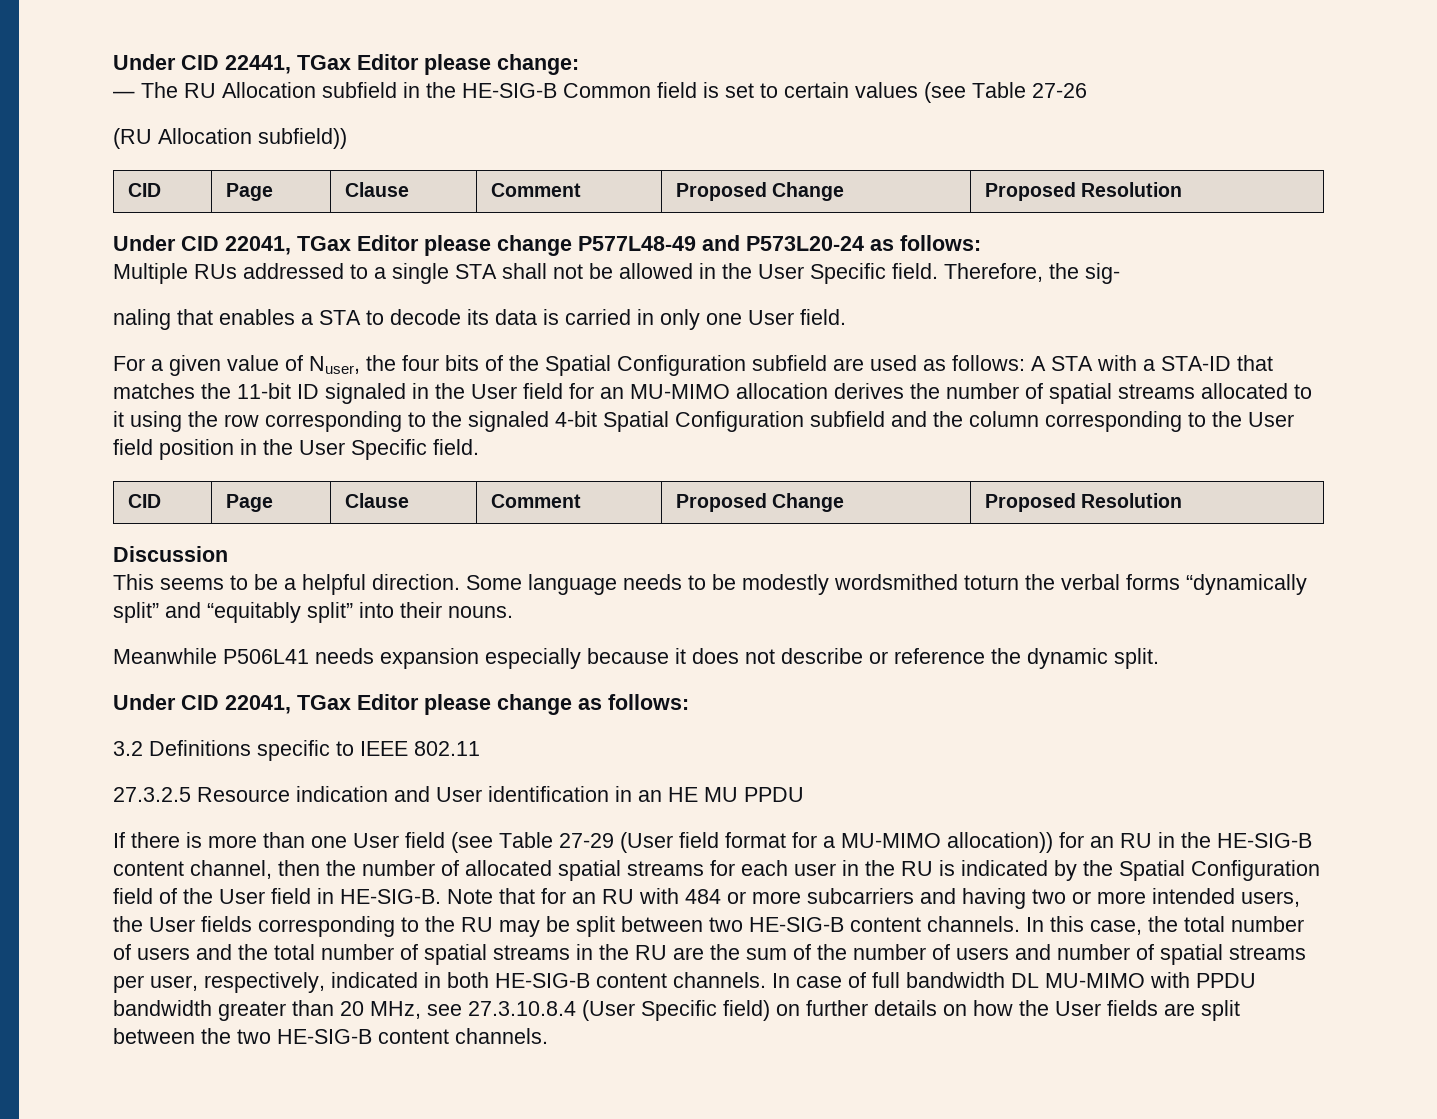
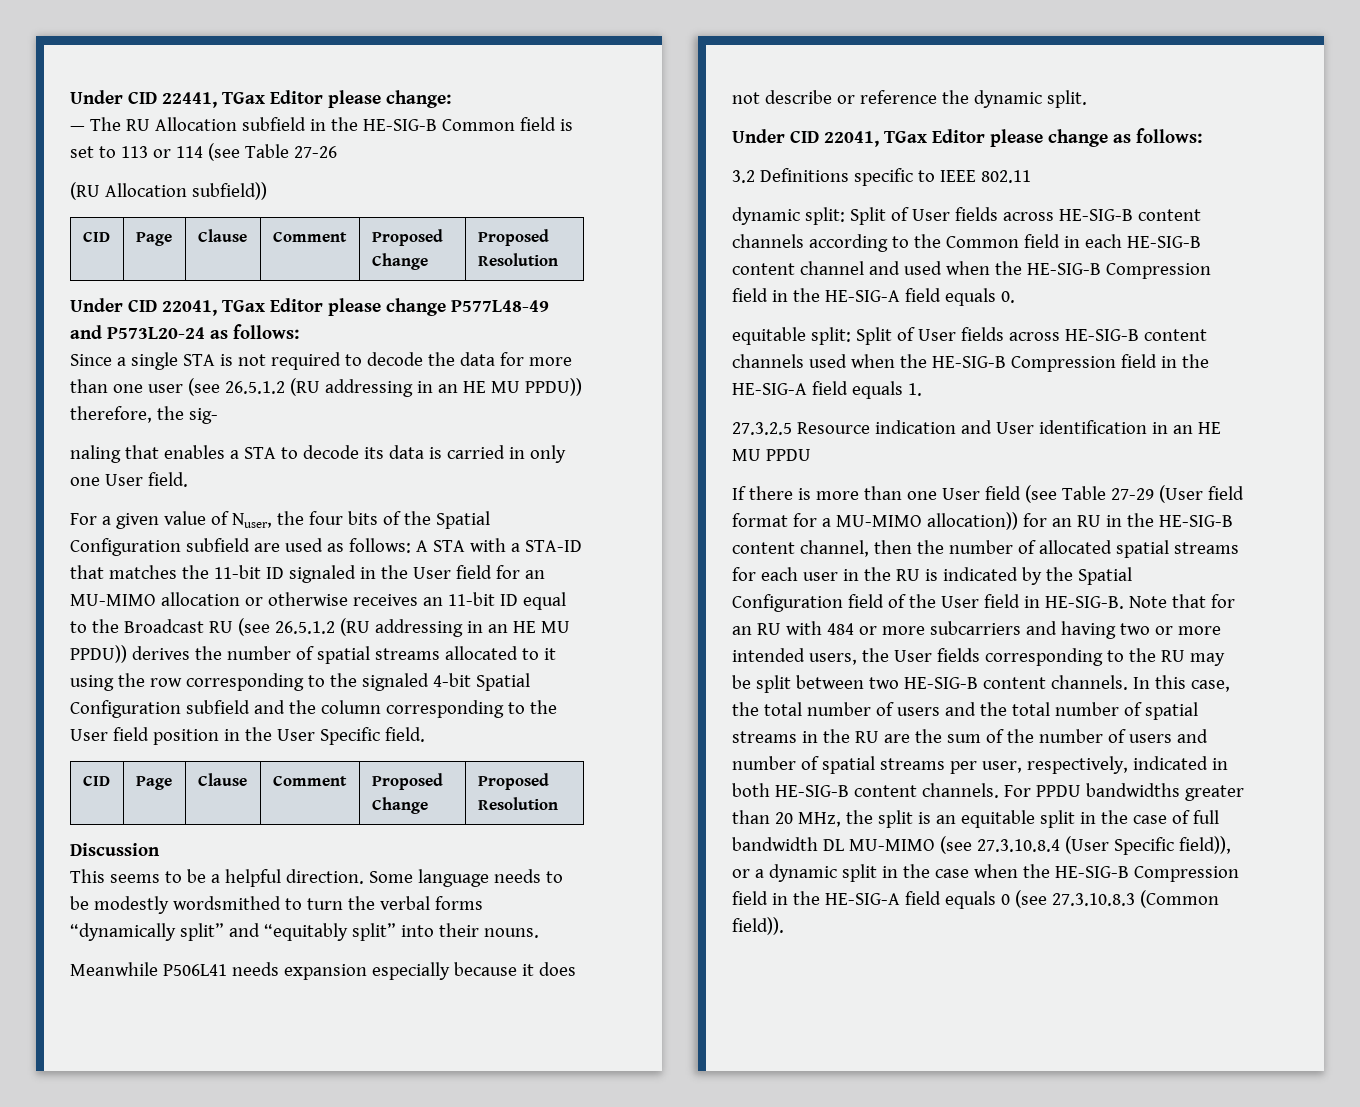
[784,82,918,98] certain values -> [120,146,203,158] 113 or 114
[113,263,1043,284] Multiple RUs addressed to a single STA shall not be allowed in the User Specific field. Therefore, -> [70,352,572,370] [70,378,582,397] [70,406,152,423] Since a single STA is not required to decode the data for more than one user (see 26.5.1.2 (RU addressing in an HE MU PPDU)) therefore,
(828, 391) none -> [244,592,566,610] [70,618,570,637] [70,645,127,663] or otherwise receives an 11-bit ID equal to the Broadcast RU (see 26.5.1.2 (RU addressing in an HE MU PPDU))
[964,575,1019,590] toturn -> [284,898,343,910] to turn
(480, 748) none -> [732,207,1201,225] [732,234,1201,252] [732,261,1211,279] [732,288,1015,306] [732,327,1207,345] [732,354,1209,372] [732,381,922,399] // dynamic split: Split of User fields across HE-SIG-B content channels according to the Common field in each HE-SIG-B content channel and used when the HE-SIG-B Compression field in the HE-SIG-A field equals 0. // equitable split: Split of User fields across HE-SIG-B content channels used when the HE-SIG-B Compression field in the HE-SIG-A field equals 1.
[772,973,790,988] In -> [1003,783,1244,801] [732,810,1128,828] For PPDU bandwidths greater than 20 MHz, the split is an equitable split in the
[1150,972,1256,988] [113,1000,1240,1021] [113,1028,548,1044] with PPDU bandwidth greater than 20 MHz, see 27.3.10.8.4 (User Specific field) on further details on how the User fields are split between the two HE-SIG-B content channels. -> [939,836,1231,855] [732,864,1239,882] [732,890,1219,909] [732,917,784,935] (see 27.3.10.8.4 (User Specific field)), or a dynamic split in the case when the HE-SIG-B Compression field in the HE-SIG-A field equals 0 (see 27.3.10.8.3 (Common field)).

